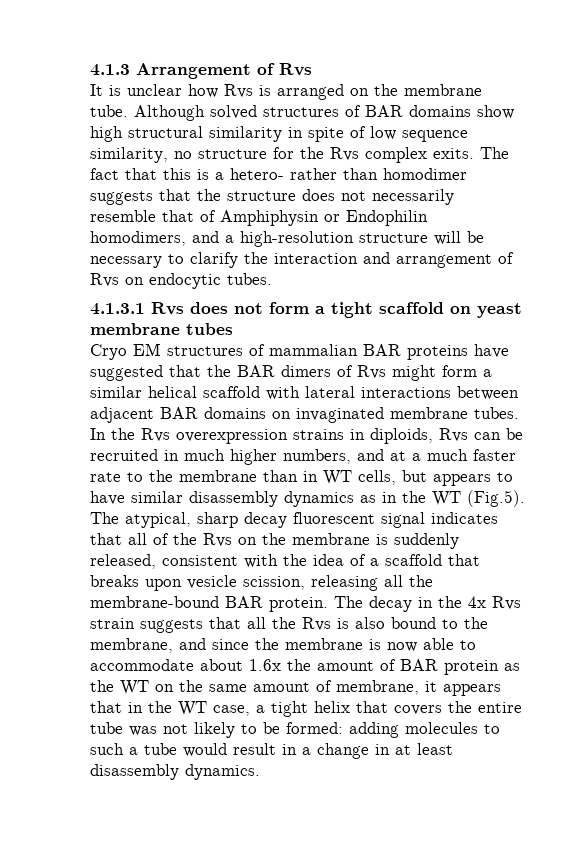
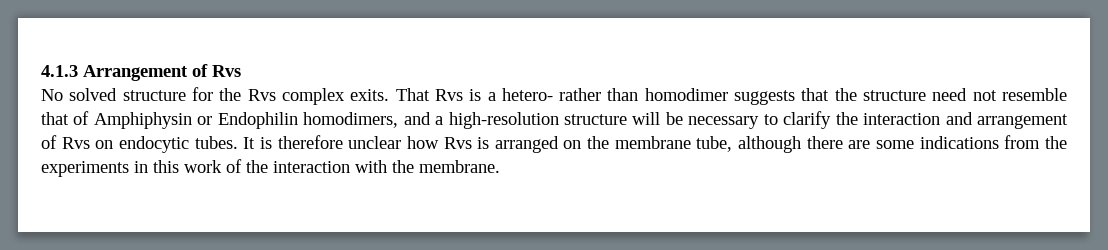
[90,84,482,100] [90,105,514,121] [90,126,468,142] [90,147,192,163] It is unclear how Rvs is arranged on the membrane tube. Although solved structures of BAR domains show high structural similarity in spite of low sequence similarity, no -> [41,88,118,101] No solved
[480,147,509,159] [90,168,191,180] The fact that this -> [395,88,463,101] That Rvs
[302,189,454,205] does not necessarily -> [932,88,997,101] need not
[90,302,522,318] [90,323,233,335] [90,343,509,360] [90,365,492,381] [90,386,519,400] [90,407,519,423] [90,428,523,444] [90,449,516,465] [90,470,513,486] [90,490,525,507] [90,512,498,528] [90,533,459,549] [90,554,480,569] [90,575,433,591] [90,596,521,612] [90,617,488,633] [90,638,476,653] [90,659,520,675] [90,680,501,696] [90,701,522,717] [90,722,500,738] [90,743,453,759] [90,764,260,780] // 4.1.3.1 Rvs does not form a tight scaffold on yeast membrane tubes // Cryo EM structures of mammalian BAR proteins have suggested that the BAR dimers of Rvs might form a similar helical scaffold with lateral interactions between adjacent BAR domains on invaginated membrane tubes. In the Rvs overexpression strains in diploids, Rvs can be recruited in much higher numbers, and at a much faster rate to the membrane than in WT cells, but appears to have similar disassembly dynamics as in the WT (Fig.5). The atypical, sharp decay fluorescent signal indicates that all of the Rvs on the membrane is suddenly released, consistent with the idea of a scaffold that breaks upon vesicle scission, releasing all the membrane-bound BAR protein. The decay in the 4x Rvs strain suggests that all the Rvs is also bound to the membrane, and since the membrane is now able to accommodate about 1.6x the amount of BAR protein as the WT on the same amount of membrane, it appears that in the WT case, a tight helix that covers the entire tube was not likely to be formed: adding molecules to such a tube would result in a change in at least disassembly dynamics. -> [243,135,1068,153] [41,159,500,177] It is therefore unclear how Rvs is arranged on the membrane tube, although there are some indications from the experiments in this work of the interaction with the membrane.

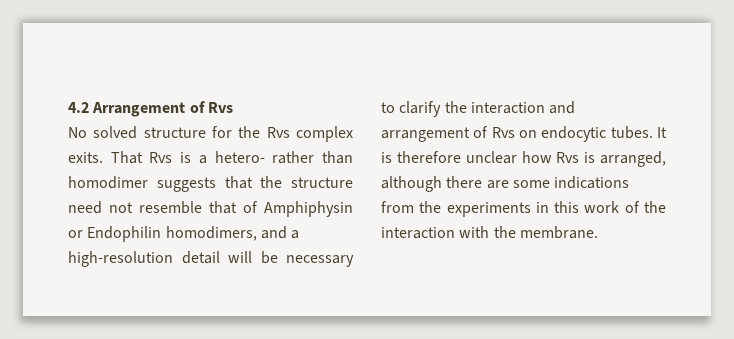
[41,65,78,77] 4.1.3 -> [68,102,89,113] 4.2
[564,114,628,125] structure -> [181,251,220,264] detail
[494,136,733,153] arranged on the membrane tube, -> [600,151,666,167] arranged,

